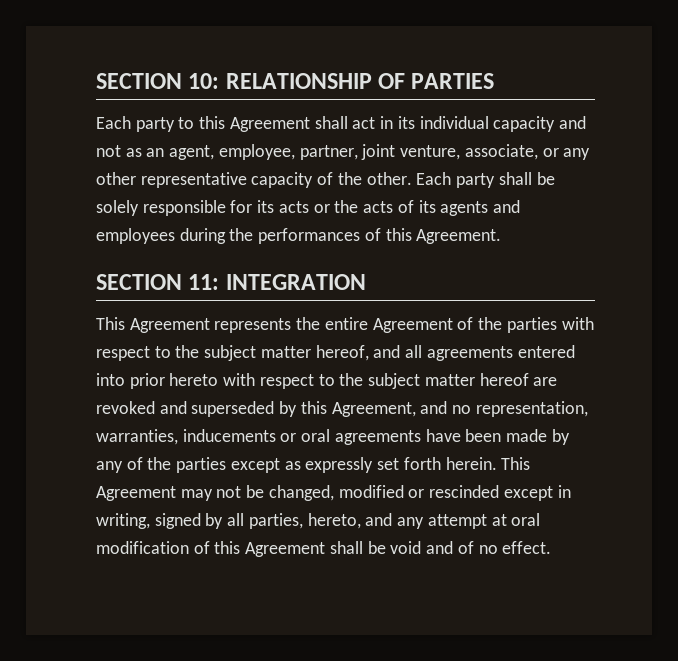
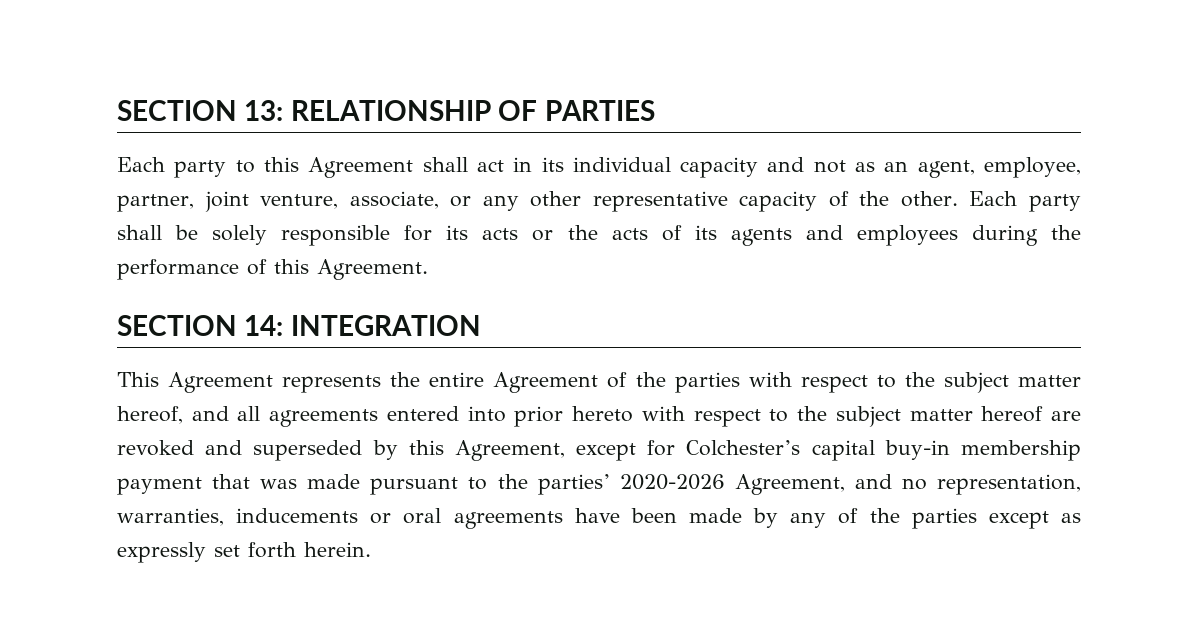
[96,73,220,89] SECTION 10: -> [117,100,284,121] SECTION 13:
[258,228,361,244] performances -> [117,259,239,280] performance
[188,274,220,290] 11: -> [244,315,284,336] 14:
(416, 409) none -> [576,440,1081,461] [117,474,845,495] except for Colchester’s capital buy-in membership payment that was made pursuant to the parties’ 2020-2026 Agreement,
[501,457,531,470] [96,485,571,501] [96,513,541,529] [96,541,552,557] This Agreement may not be changed, modified or rescinded except in writing, signed by all parties, hereto, and any attempt at oral modification of this Agreement shall be void and of no effect. -> (371, 549) none

